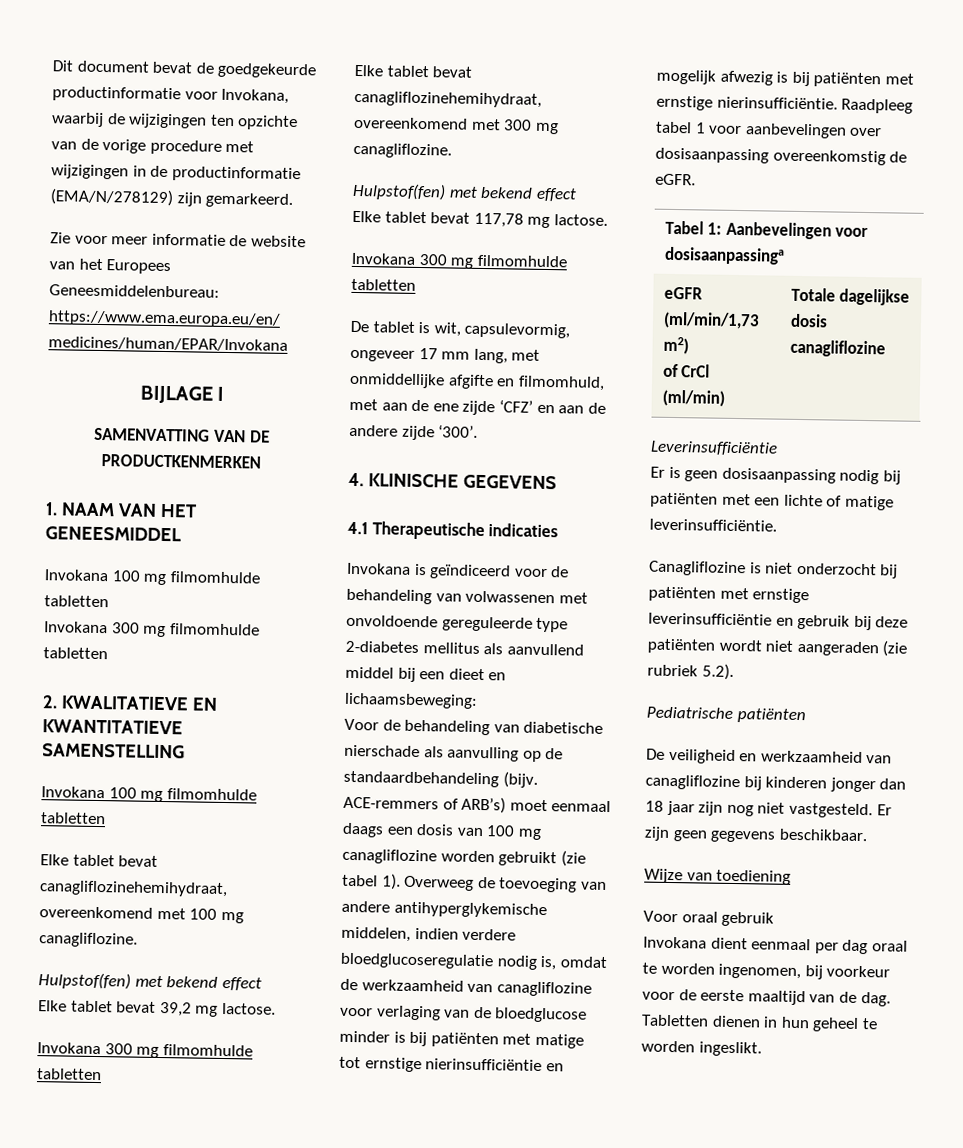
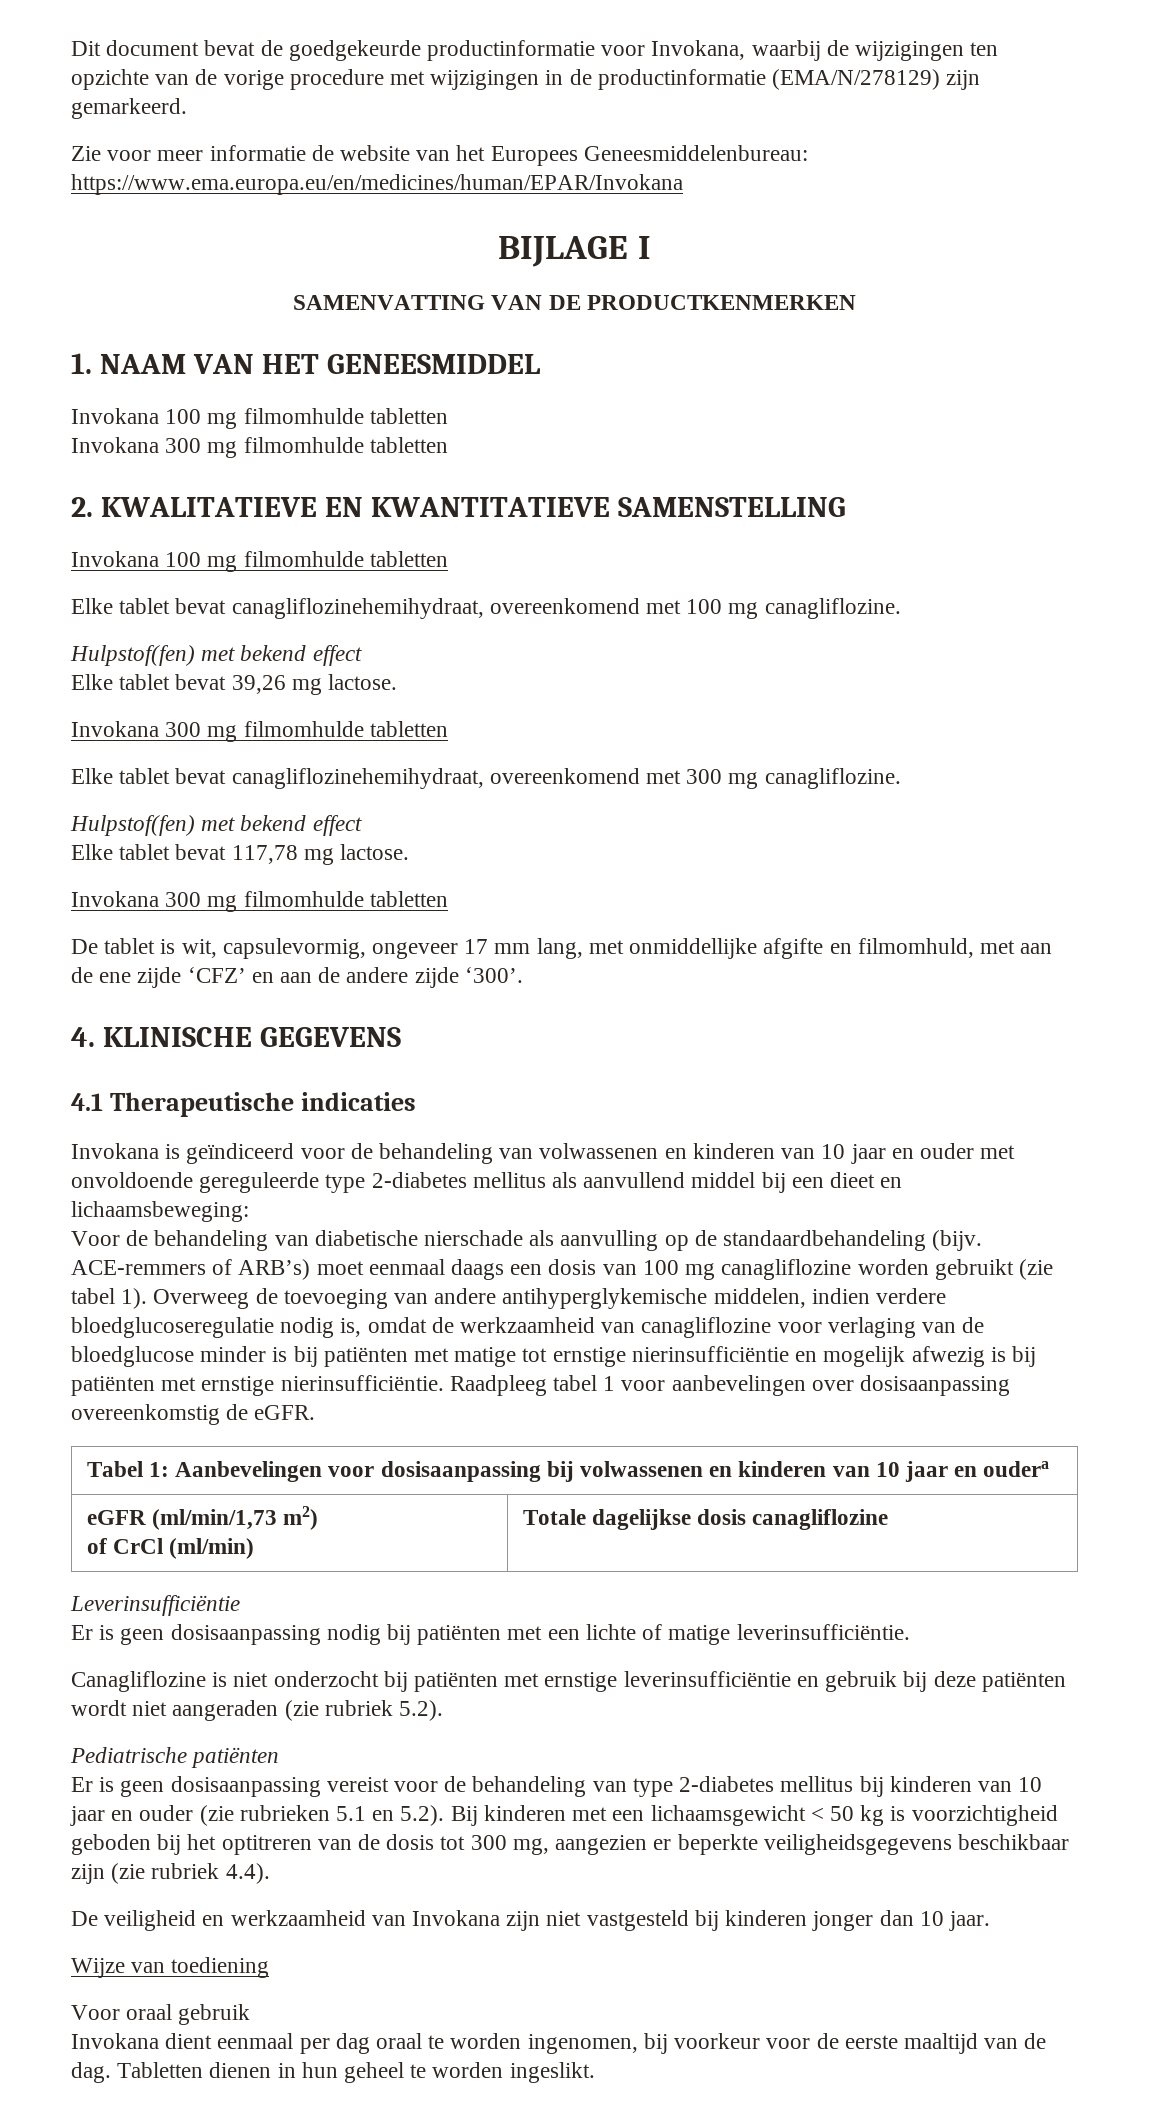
[159,1001,192,1017] 39,2 -> [231,675,286,694] 39,26
(556, 597) none -> [664,1143,974,1164] en kinderen van 10 jaar en ouder
[663,246,785,265] dosisaanpassinga -> [380,1461,1050,1482] dosisaanpassing bij volwassenen en kinderen van 10 jaar en oudera
(806, 716) none -> [71,1776,1043,1797] [70,1805,1058,1826] [71,1834,1069,1855] [71,1863,270,1884] // Er is geen dosisaanpassing vereist voor de behandeling van type 2-diabetes mellitus bij kinderen van 10 jaar en ouder (zie rubrieken 5.1 en 5.2). Bij kinderen met een lichaamsgewicht < 50 kg is voorzichtigheid geboden bij het optitreren van de dosis tot 300 mg, aangezien er beperkte veiligheidsgegevens beschikbaar zijn (zie rubriek 4.4).
[645,774,907,793] [645,800,892,819] [644,826,868,843] canagliflozine bij kinderen jonger dan 18 jaar zijn nog niet vastgesteld. Er zijn geen gegevens beschikbaar. -> [412,1910,990,1931] Invokana zijn niet vastgesteld bij kinderen jonger dan 10 jaar.

